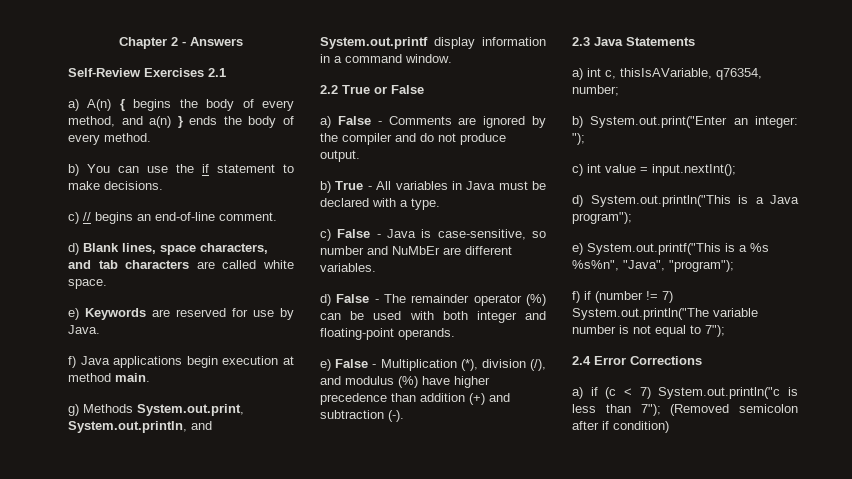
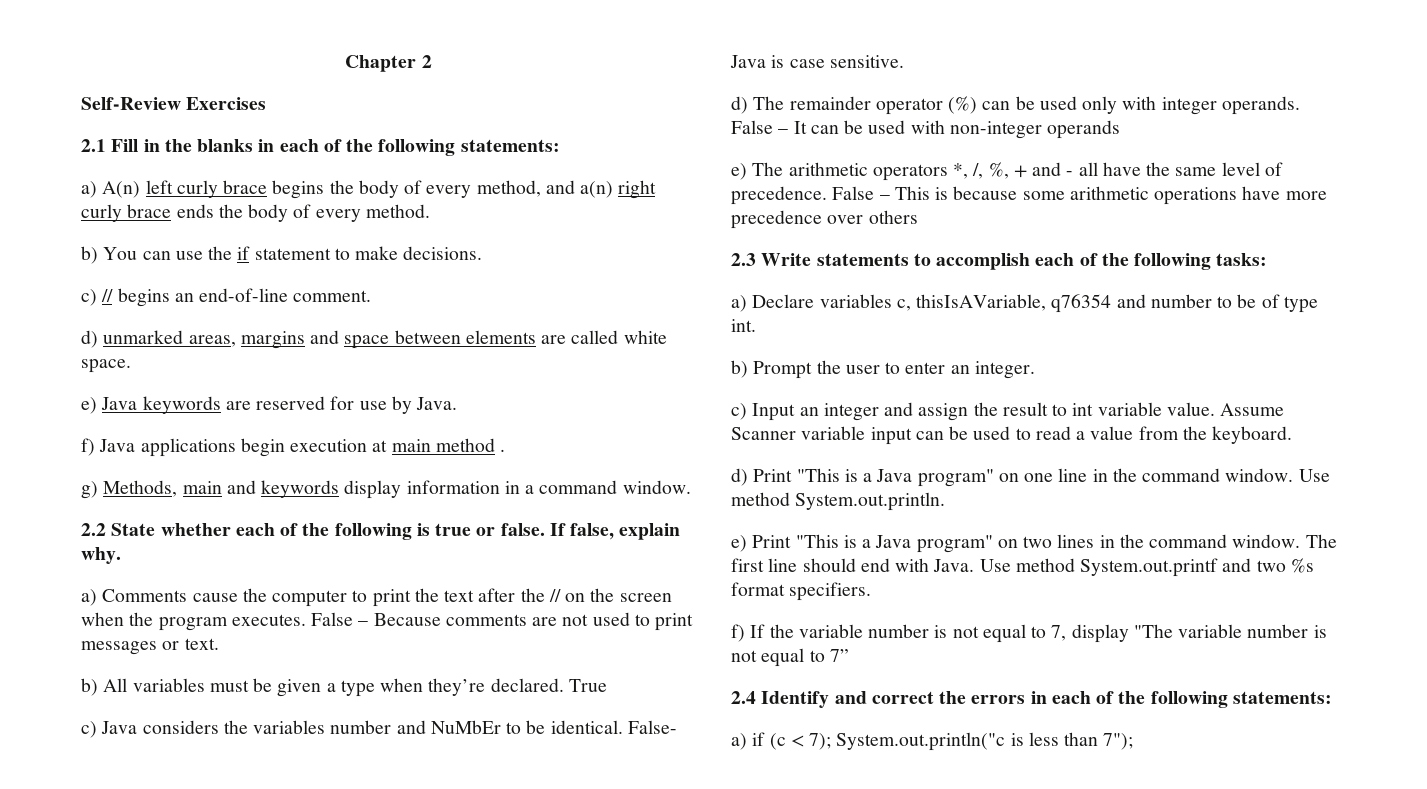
[182,37,243,46] - Answers -> (432, 61) none
(204, 72) none -> (267, 103) //
(226, 72) none -> [111,139,560,156] Fill in the blanks in each of the following statements:
[119,99,125,111] { -> [145,180,268,198] left curly brace
[177,116,183,128] } -> [618,180,657,199] [81,204,172,222] right curly brace
[83,243,268,255] [68,260,190,269] Blank lines, space characters, and tab characters -> [103,330,536,349] unmarked areas, margins and space between elements
[85,308,146,320] Keywords -> [101,396,221,414] Java keywords
[68,373,150,382] [68,404,244,416] [68,421,212,433] [320,37,428,49] method main. // g) Methods System.out.print, System.out.println, and System.out.printf -> [391,438,506,452] [81,480,340,499] main method . // g) Methods, main and keywords
[342,85,424,94] [320,116,546,128] [320,133,506,145] [320,150,360,162] [320,181,546,193] [320,198,440,210] [320,229,546,241] [320,246,512,255] [320,263,376,272] [320,294,379,306] True or False // a) False - Comments are ignored by the compiler and do not produce output. // b) True - All variables in Java must be declared with a type. // c) False - Java is case-sensitive, so number and NuMbEr are different variables. // d) False - -> [111,523,681,540] [81,547,121,564] [81,588,672,607] [81,612,694,631] [81,638,219,655] [81,678,607,697] [81,720,677,738] [730,55,904,68] [731,96,748,114] State whether each of the following is true or false. If false, explain why. // a) Comments cause the computer to print the text after the // on the screen when the program executes. False – Because comments are not used to print messages or text. // b) All variables must be given a type when they’re declared. True // c) Java considers the variables number and NuMbEr to be identical. False- Java is case sensitive. // d)
[409,311,546,323] [320,328,455,340] [320,359,546,371] [320,376,490,388] [320,393,510,405] [320,410,404,422] [572,37,695,46] [572,68,762,80] [572,85,619,96] [572,116,798,128] [572,133,585,145] [572,164,736,176] [572,195,799,207] [572,212,632,224] [572,243,769,255] [572,260,734,272] [572,291,673,303] [572,308,758,320] [572,325,725,337] [572,356,702,365] with both integer and floating-point operands. // e) False - Multiplication (*), division (/), and modulus (%) have higher precedence than addition (+) and subtraction (-). // 2.3 Java Statements // a) int c, thisIsAVariable, q76354, number; // b) System.out.print("Enter an integer: "); // c) int value = input.nextInt(); // d) System.out.println("This is a Java program"); // e) System.out.printf("This is a %s %s%n", "Java", "program"); // f) if (number != 7) System.out.println("The variable number is not equal to 7"); // 2.4 Error Corrections -> [1082,96,1300,115] [731,120,1121,139] [731,162,1283,181] [731,186,1327,205] [731,210,918,229] [731,253,1268,270] [731,294,1318,313] [731,319,756,332] [731,360,1035,379] [731,402,1285,421] [731,426,1293,445] [731,468,1330,487] [731,492,946,511] [731,534,1337,553] [731,558,1314,577] [731,582,872,601] [731,624,1327,643] [731,648,849,667] [731,691,1332,708] only with integer operands. False – It can be used with non-integer operands // e) The arithmetic operators *, /, %, + and - all have the same level of precedence. False – This is because some arithmetic operations have more precedence over others // 2.3 Write statements to accomplish each of the following tasks: // a) Declare variables c, thisIsAVariable, q76354 and number to be of type int. // b) Prompt the user to enter an integer. // c) Input an integer and assign the result to int variable value. Assume Scanner variable input can be used to read a value from the keyboard. // d) Print "This is a Java program" on one line in the command window. Use method System.out.println. // e) Print "This is a Java program" on two lines in the command window. The first line should end with Java. Use method System.out.printf and two %s format specifiers. // f) If the variable number is not equal to 7, display "The variable number is not equal to 7” // 2.4 Identify and correct the errors in each of the following statements:
[639,387,651,399] 7) -> [809,733,832,750] 7);
[670,404,798,416] [572,421,669,433] (Removed semicolon after if condition) -> (1134, 741) none

